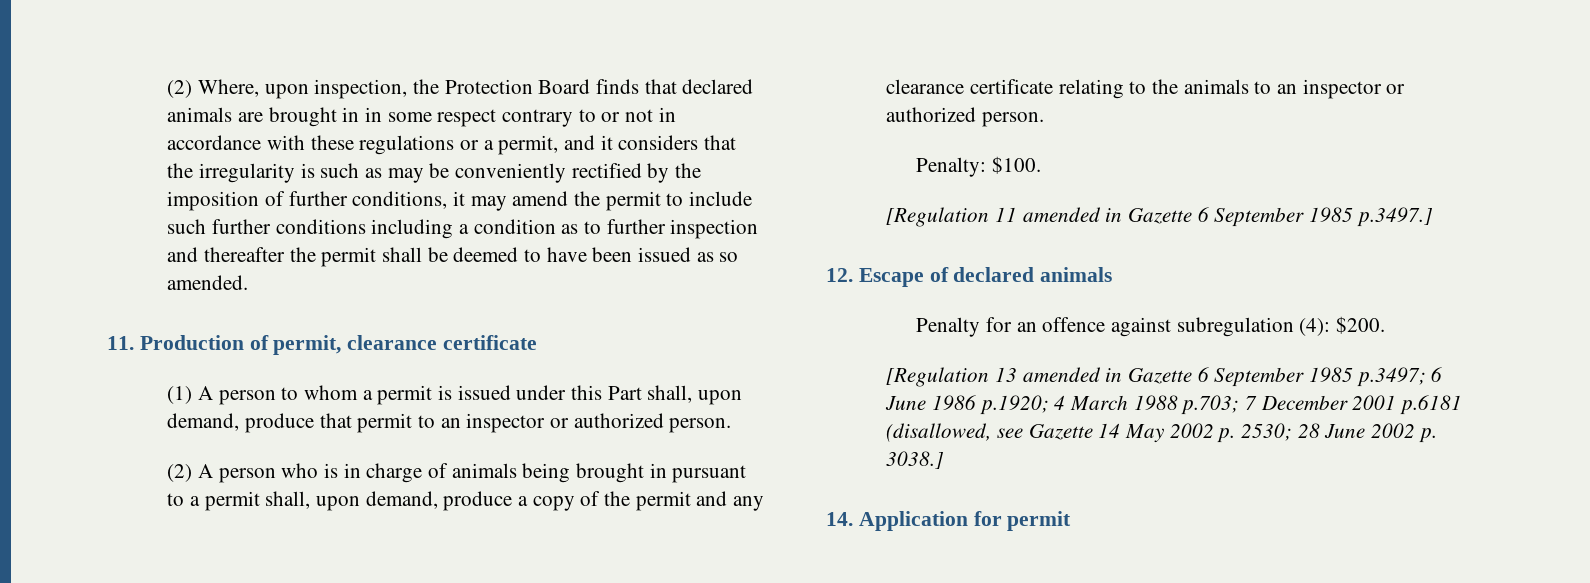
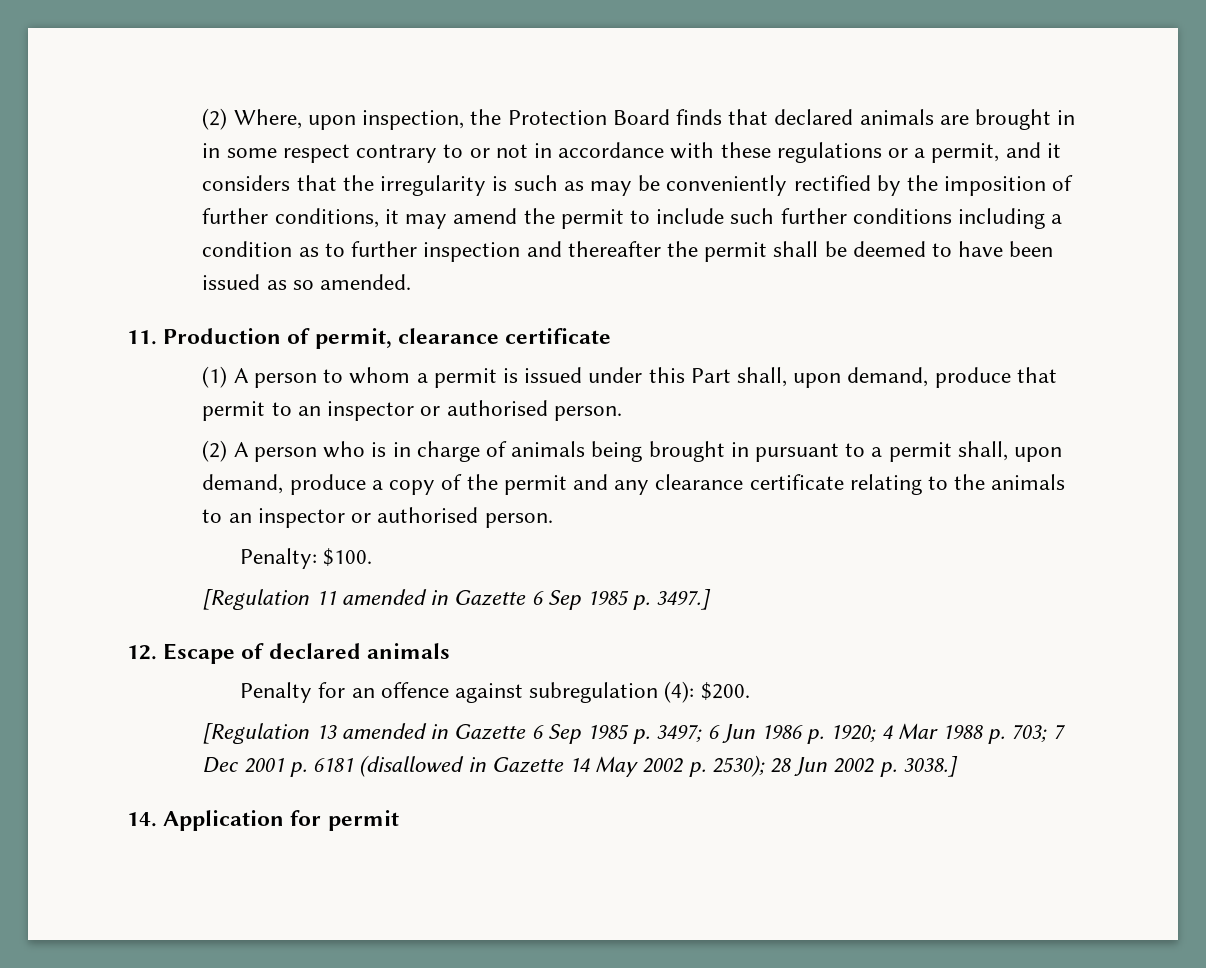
[573,413,664,428] authorized -> [446,400,548,416] authorised
[886,107,977,122] authorized -> [377,507,479,523] authorised
[1214,207,1433,227] September 1985 p.3497.] -> [547,589,712,610] Sep 1985 p. 3497.]
[1214,367,1443,387] [885,395,1462,415] [886,423,1023,442] September 1985 p.3497; 6 June 1986 p.1920; 4 March 1988 p.703; 7 December 2001 p.6181 (disallowed, see -> [547,723,1065,744] [202,755,486,777] Sep 1985 p. 3497; 6 Jun 1986 p. 1920; 4 Mar 1988 p. 703; 7 Dec 2001 p. 6181 (disallowed in
[1240,423,1366,441] 2530; 28 June -> [711,755,828,777] 2530); 28 Jun

